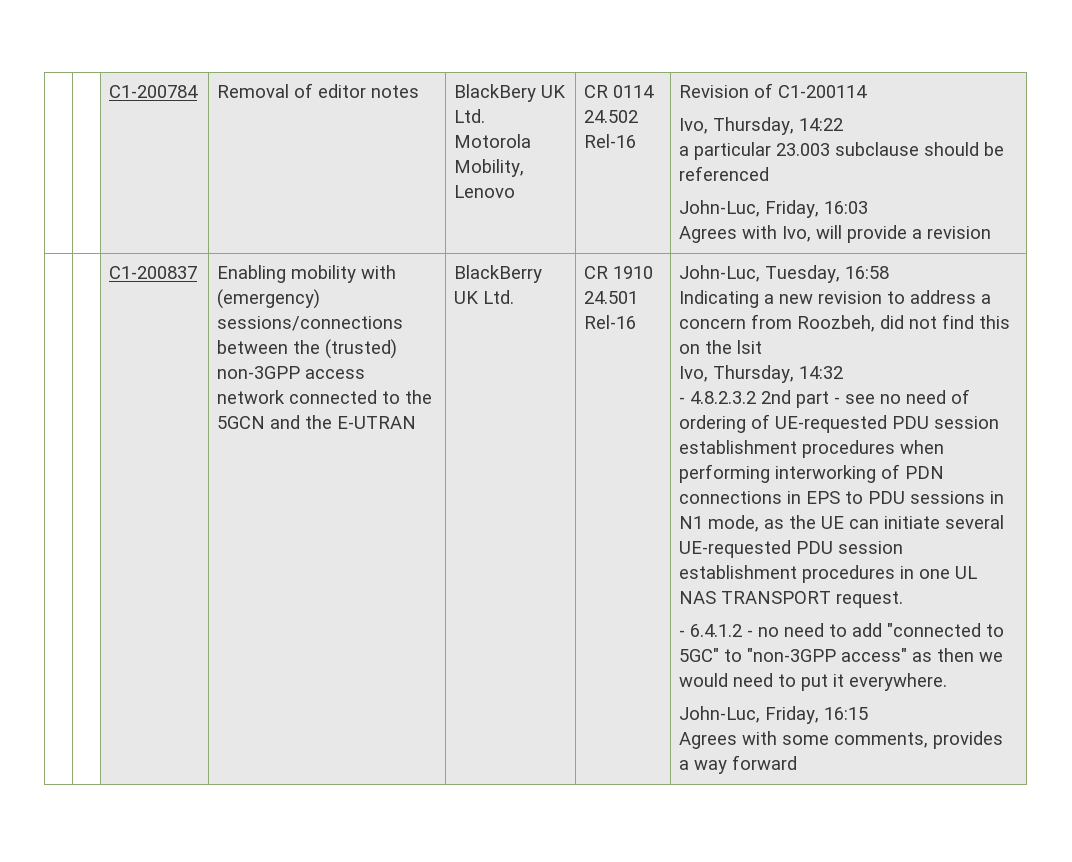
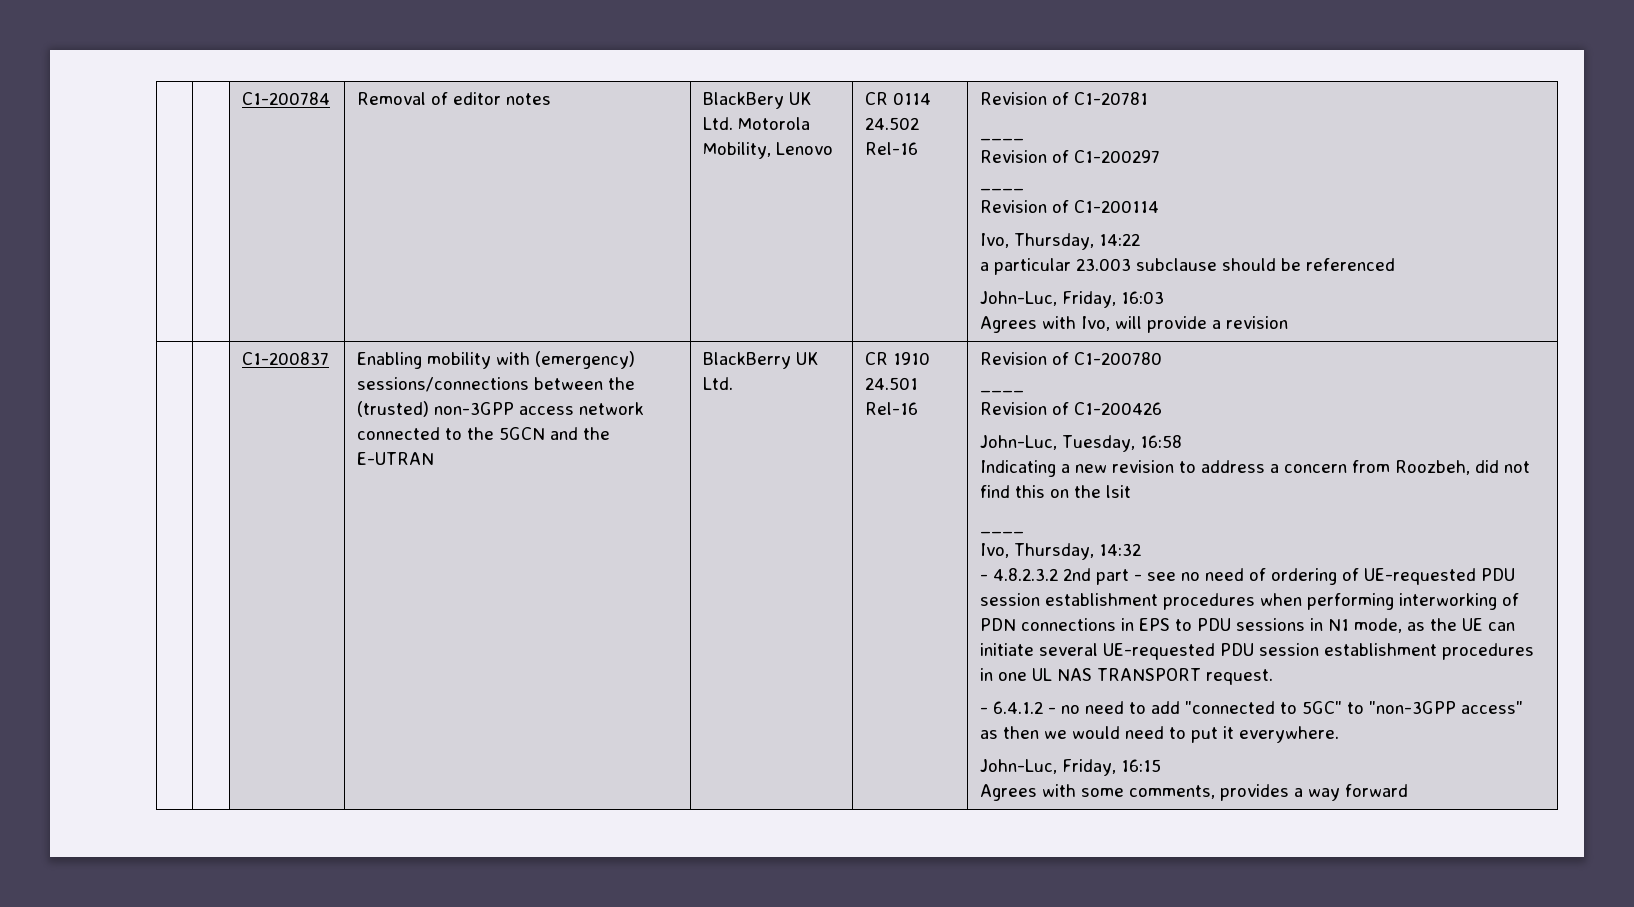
(774, 90) none -> [1074,92,1149,105] [980,138,1025,141] [980,150,1161,163] [980,188,1025,191] [980,200,1070,213] C1-20781 // ____ // Revision of C1-200297 // ____ // Revision of
(637, 322) none -> [980,352,1163,365] [980,390,1025,393] [980,402,1163,415] Revision of C1-200780 // ____ // Revision of C1-200426 //
(763, 347) none -> [980,531,1025,534] // ____

